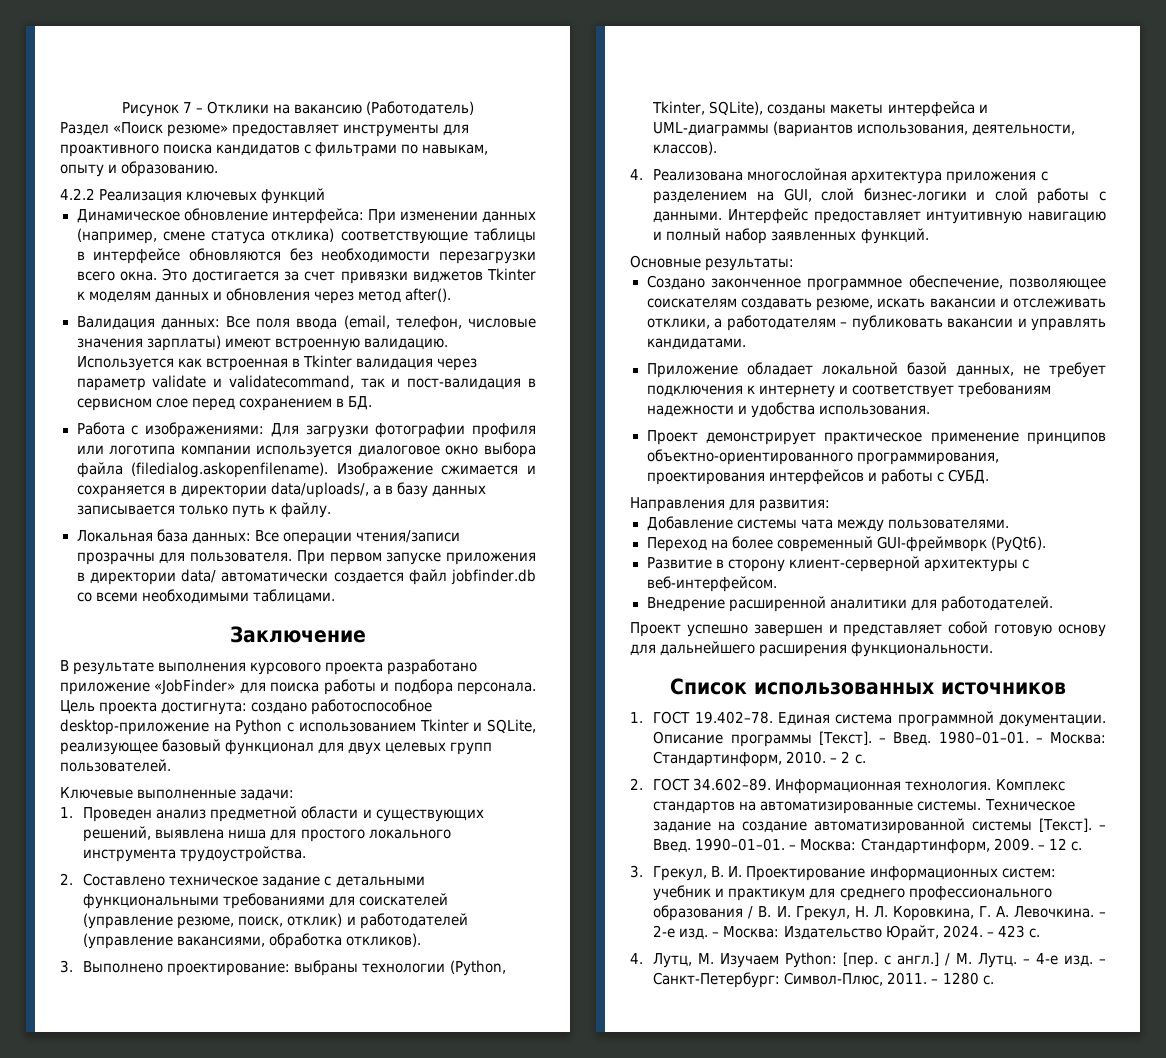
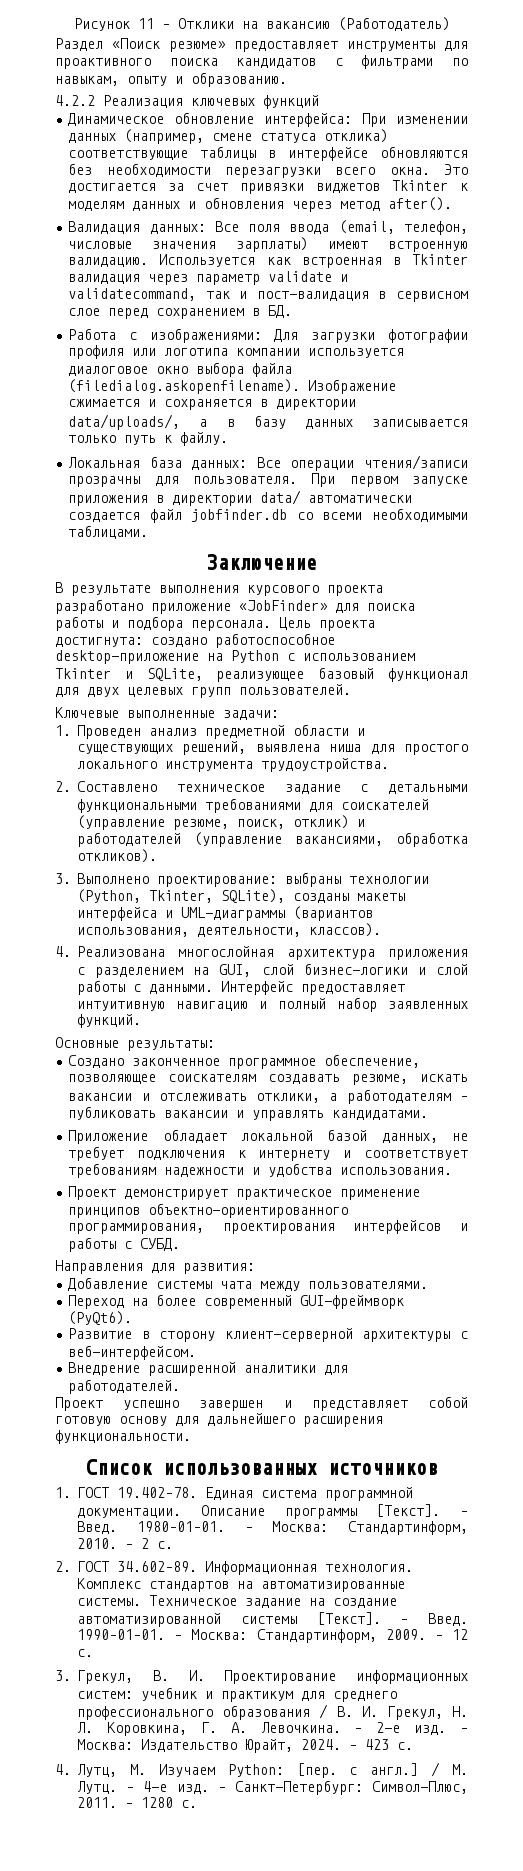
[182,102,192,113] 7 -> [137,18,154,29] 11

